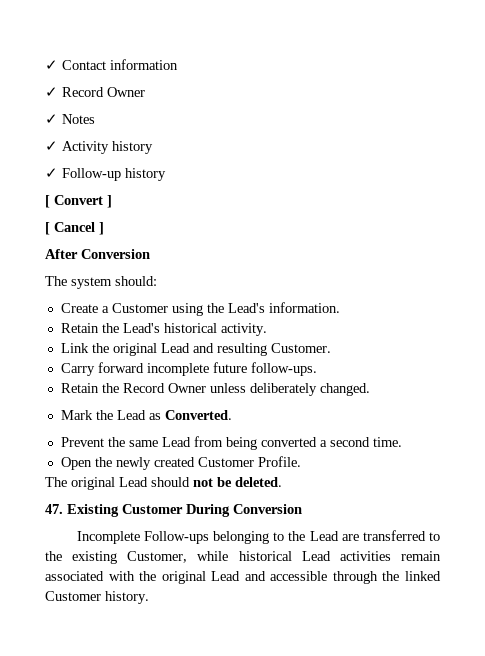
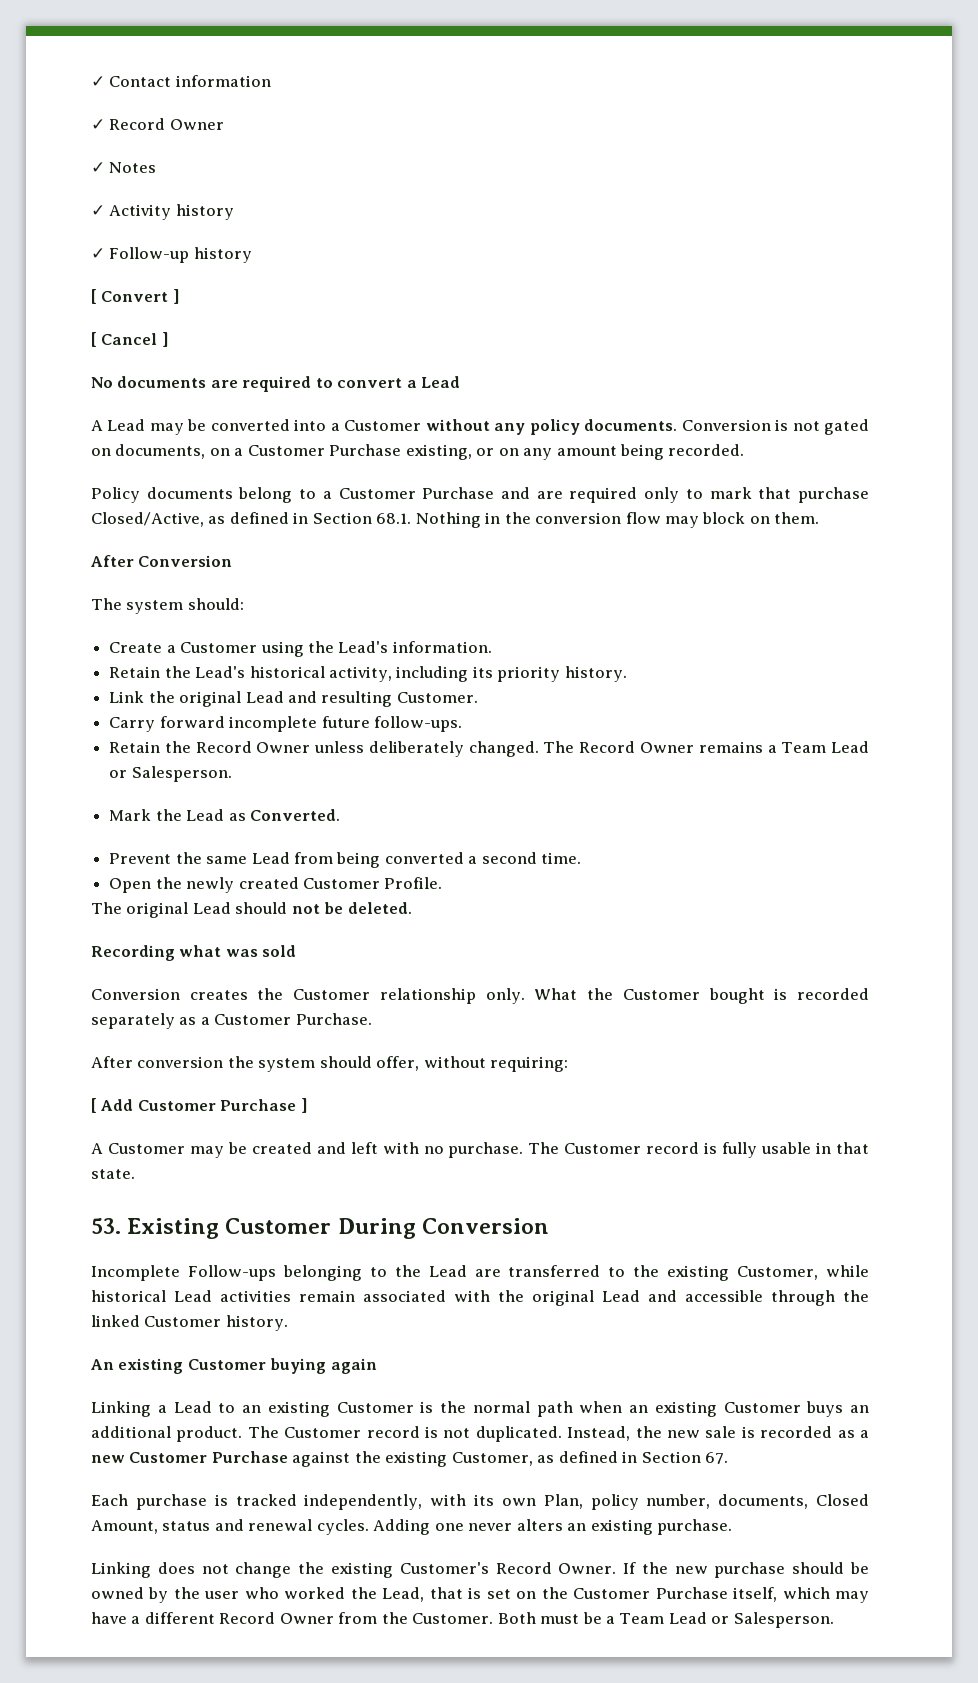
(104, 228) none -> [91,376,461,392] [91,419,870,435] [91,444,745,460] [91,487,869,503] [91,512,820,528] // No documents are required to convert a Lead // A Lead may be converted into a Customer without any policy documents. Conversion is not gated on documents, on a Customer Purchase existing, or on any amount being recorded. // Policy documents belong to a Customer Purchase and are required only to mark that purchase Closed/Active, as defined in Section 68.1. Nothing in the conversion flow may block on them.
[220,323,267,336] activity. -> [328,666,627,682] activity, including its priority history.
(370, 389) none -> [543,741,869,753] [109,766,232,782] The Record Owner remains a Team Lead or Salesperson.
[45,504,63,514] 47. -> [91,945,297,961] [91,988,870,1004] [91,1013,372,1029] [91,1056,569,1072] [91,1098,308,1113] [91,1142,870,1158] [91,1169,135,1179] [91,1218,121,1234] Recording what was sold // Conversion creates the Customer relationship only. What the Customer bought is recorded separately as a Customer Purchase. // After conversion the system should offer, without requiring: // [ Add Customer Purchase ] // A Customer may be created and left with no purchase. The Customer record is fully usable in that state. // 53.
(149, 597) none -> [91,1358,377,1374] [91,1401,869,1417] [91,1426,869,1442] [91,1451,729,1467] [91,1494,870,1510] [91,1519,733,1535] [91,1562,870,1578] [91,1587,870,1603] [91,1612,834,1628] // An existing Customer buying again // Linking a Lead to an existing Customer is the normal path when an existing Customer buys an additional product. The Customer record is not duplicated. Instead, the new sale is recorded as a new Customer Purchase against the existing Customer, as defined in Section 67. // Each purchase is tracked independently, with its own Plan, policy number, documents, Closed Amount, status and renewal cycles. Adding one never alters an existing purchase. // Linking does not change the existing Customer's Record Owner. If the new purchase should be owned by the user who worked the Lead, that is set on the Customer Purchase itself, which may have a different Record Owner from the Customer. Both must be a Team Lead or Salesperson.

